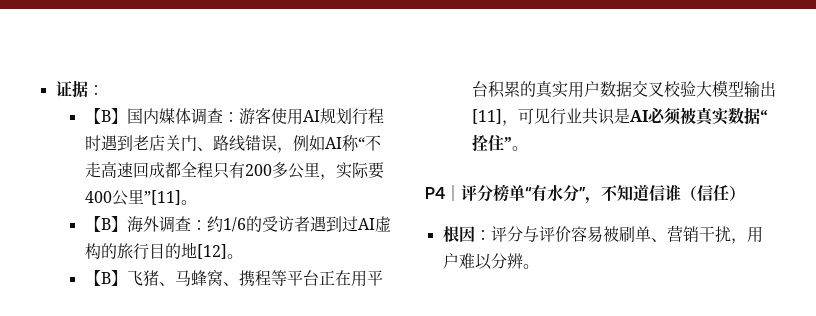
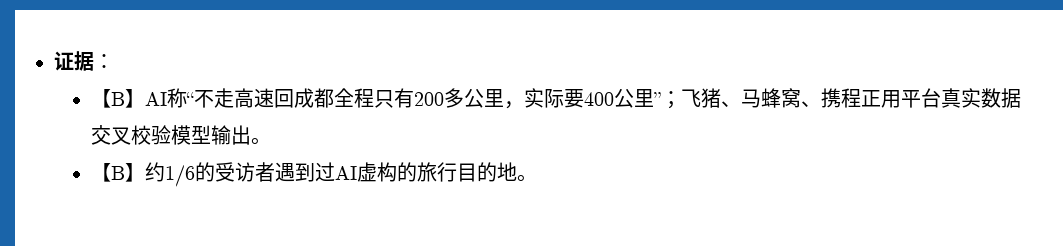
[126,107,384,125] [84,135,325,153] 国内媒体调查：游客使用AI规划行程时遇到老店关门、路线错误，例如 -> (146, 98) none
[143,190,197,205] [84,216,207,233] ”[11]。 // 【B】海外调查： -> [654,88,1022,109] [91,125,272,145] [91,163,146,182] ”；飞猪、马蜂窝、携程正用平台真实数据交叉校验模型输出。 // 【B】
[196,244,243,259] [84,270,383,287] [471,80,776,98] [471,107,768,126] [471,134,528,151] [425,184,745,204] [442,225,763,244] [442,253,539,270] [12]。 // 【B】飞猪、马蜂窝、携程等平台正在用平台积累的真实用户数据交叉校验大模型输出[11]，可见行业共识是AI必须被真实数据“拴住”。 // P4｜评分榜单“有水分”，不知道信谁（信任） // 根因：评分与评价容易被刷单、营销干扰，用户难以分辨。 -> [517,174,538,182] 。

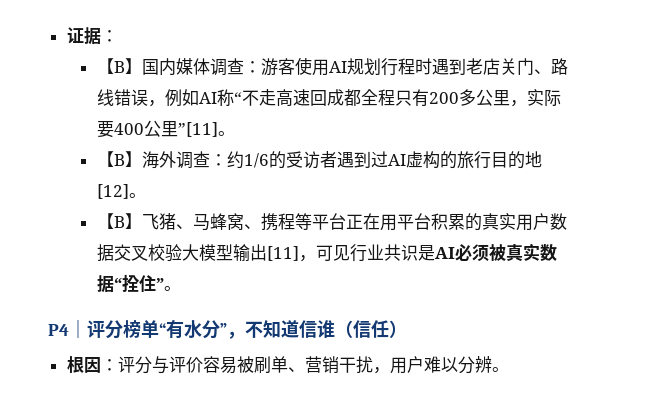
(146, 98) none -> [141,57,568,76] [96,89,199,107] 国内媒体调查：游客使用AI规划行程时遇到老店关门、路线错误，例如
[654,88,1022,109] [91,125,272,145] [91,163,146,182] ”；飞猪、马蜂窝、携程正用平台真实数据交叉校验模型输出。 // 【B】 -> [177,122,235,137] [96,151,227,169] ”[11]。 // 【B】海外调查：
[517,174,538,182] 。 -> [96,184,146,199] [96,213,567,231] [96,243,557,262] [96,274,181,293] [48,320,407,339] [66,356,509,374] [12]。 // 【B】飞猪、马蜂窝、携程等平台正在用平台积累的真实用户数据交叉校验大模型输出[11]，可见行业共识是AI必须被真实数据“拴住”。 // P4｜评分榜单“有水分”，不知道信谁（信任） // 根因：评分与评价容易被刷单、营销干扰，用户难以分辨。

